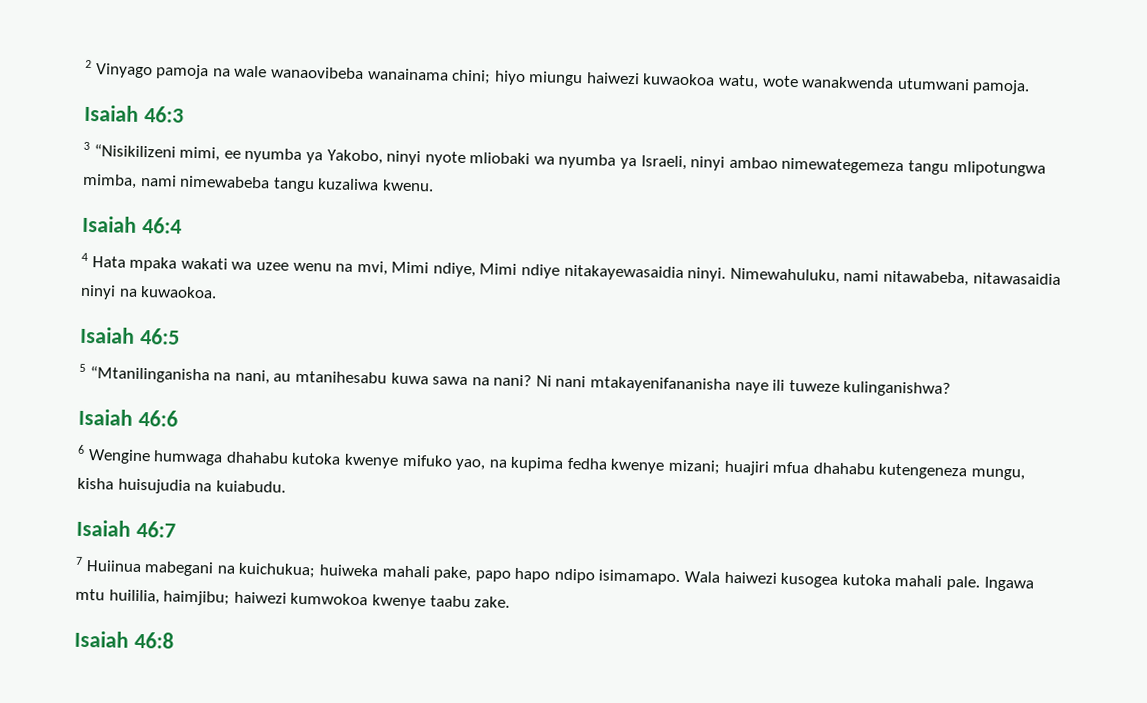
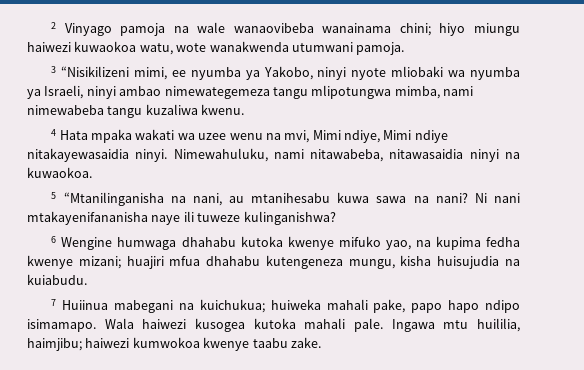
[84,104,184,123] // Isaiah 46:3 -> (405, 48) none
[82,215,182,234] // Isaiah 46:4 -> (245, 109) none
[80,326,180,345] // Isaiah 46:5 -> (92, 172) none
[78,408,178,427] // Isaiah 46:6 -> (336, 218) none
[76,519,176,538] // Isaiah 46:7 -> (87, 279) none
[74,630,174,649] // Isaiah 46:8 -> (321, 342) none

